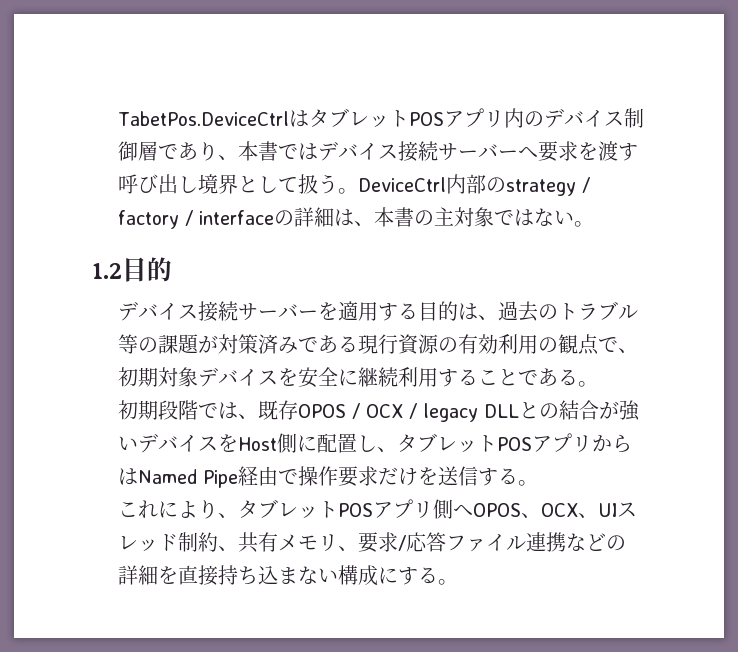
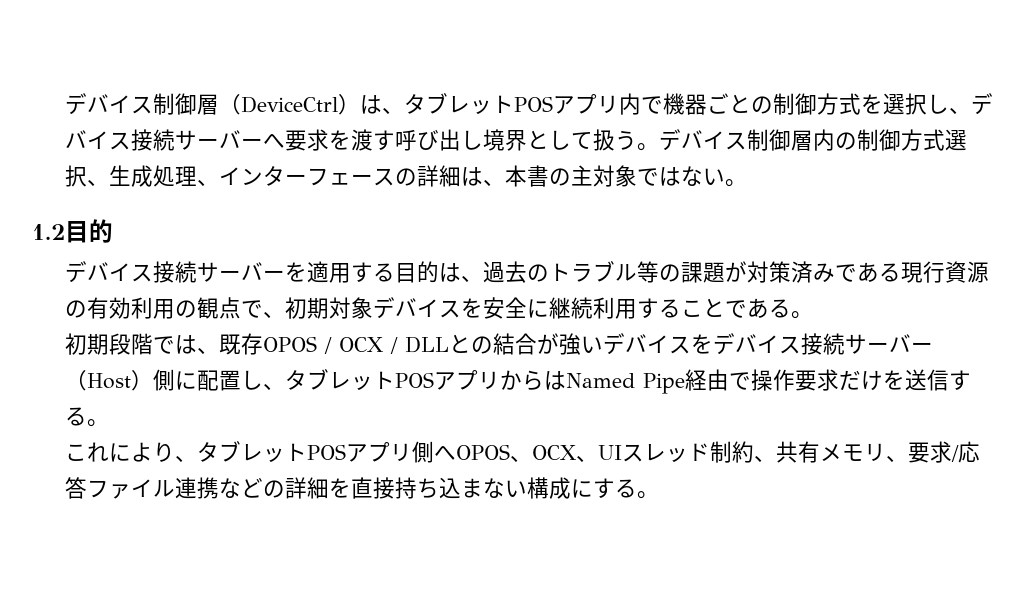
[118,110,310,127] TabetPos.DeviceCtrlは -> [65,93,405,115] デバイス制御層（DeviceCtrl）は、
[524,108,645,128] [118,141,319,161] のデバイス制御層であり、本書では -> [641,93,972,115] で機器ごとの制御方式を選択し、
[358,174,591,196] [118,210,275,229] DeviceCtrl内部のstrategy / factory / interface -> [659,129,968,151] [65,165,396,187] デバイス制御層内の制御方式選択、生成処理、インターフェース
[423,403,479,422] legacy -> (399, 345) none
[238,437,278,451] Host -> [713,333,934,355] [65,370,154,391] デバイス接続サーバー（Host）

